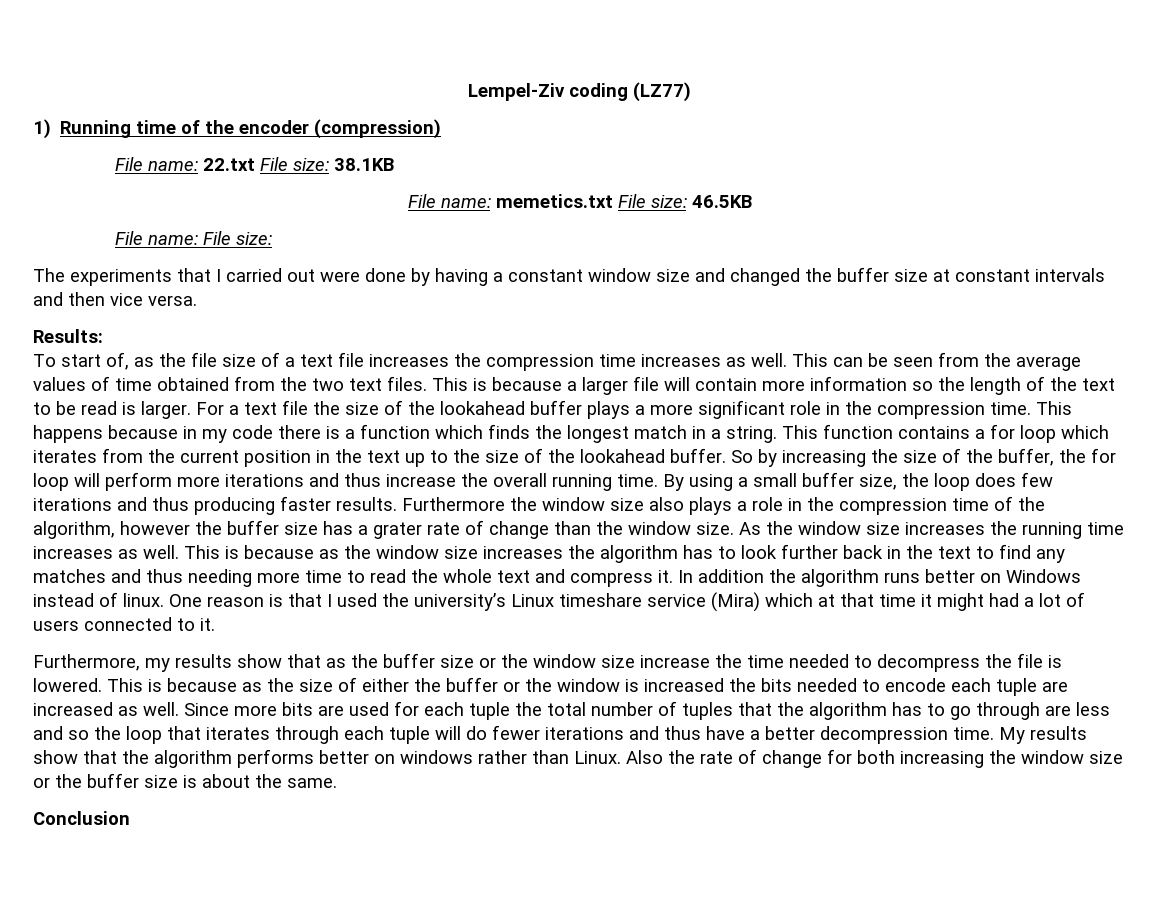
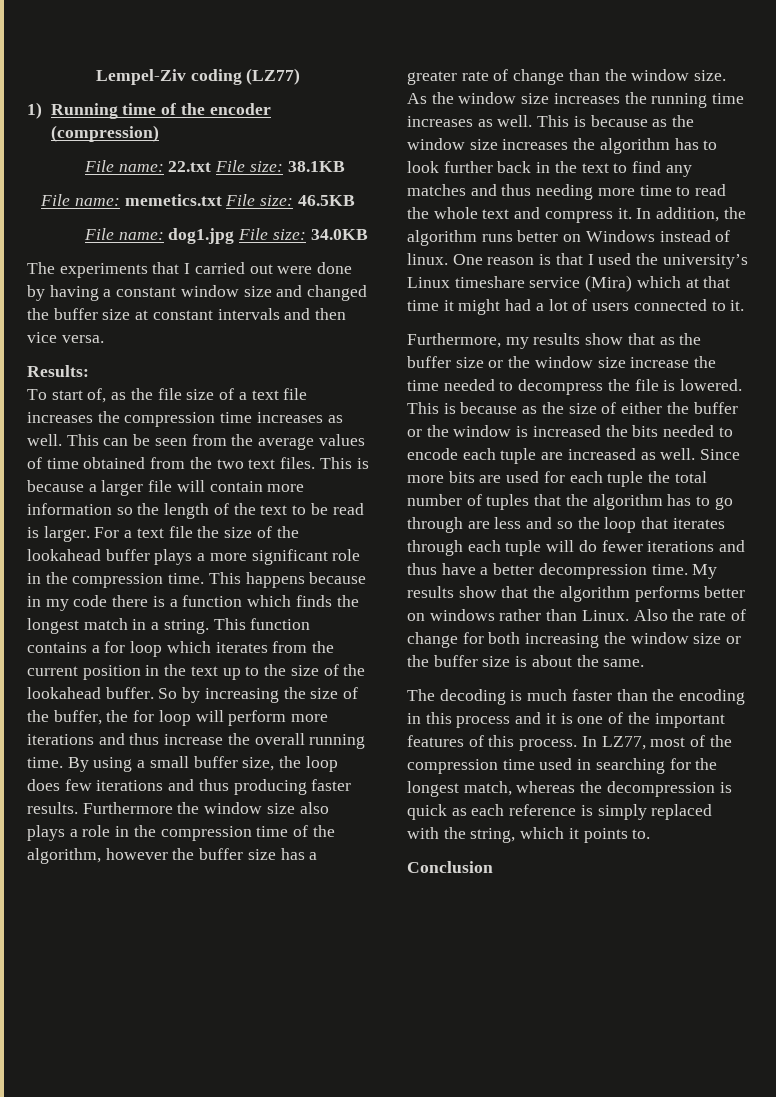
[203,231,273,245] File size: -> [168,228,368,244] dog1.jpg File size: 34.0KB
[373,522,422,539] grater -> [407,71,457,85] greater
[698,569,764,583] addition -> [656,207,720,222] addition,
(337, 783) none -> [407,689,746,705] [407,712,725,728] [407,735,732,751] [407,758,718,774] [407,781,732,797] [407,804,713,820] [407,827,651,843] // The decoding is much faster than the encoding in this process and it is one of the important features of this process. In LZ77, most of the compression time used in searching for the longest match, whereas the decompression is quick as each reference is simply replaced with the string, which it points to.

